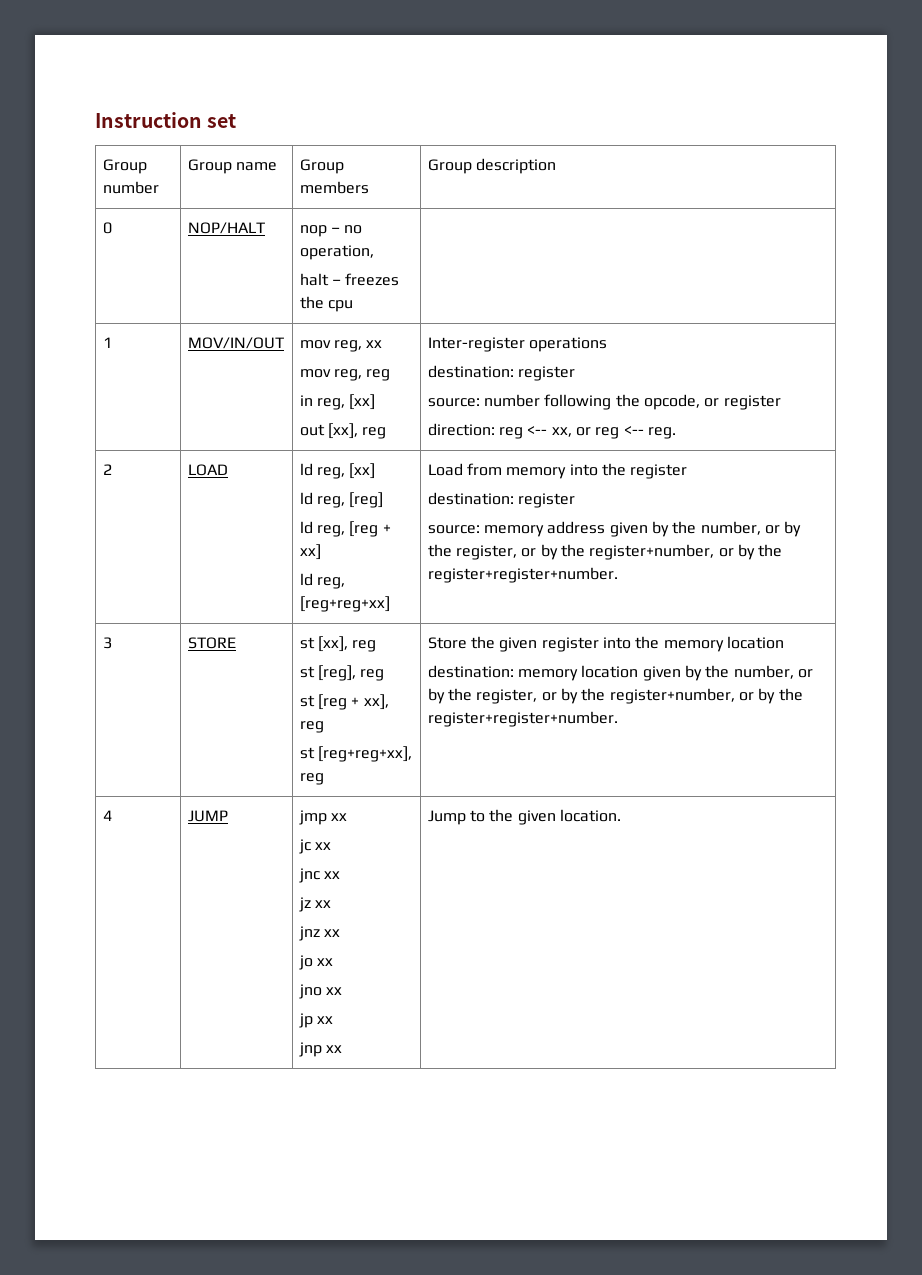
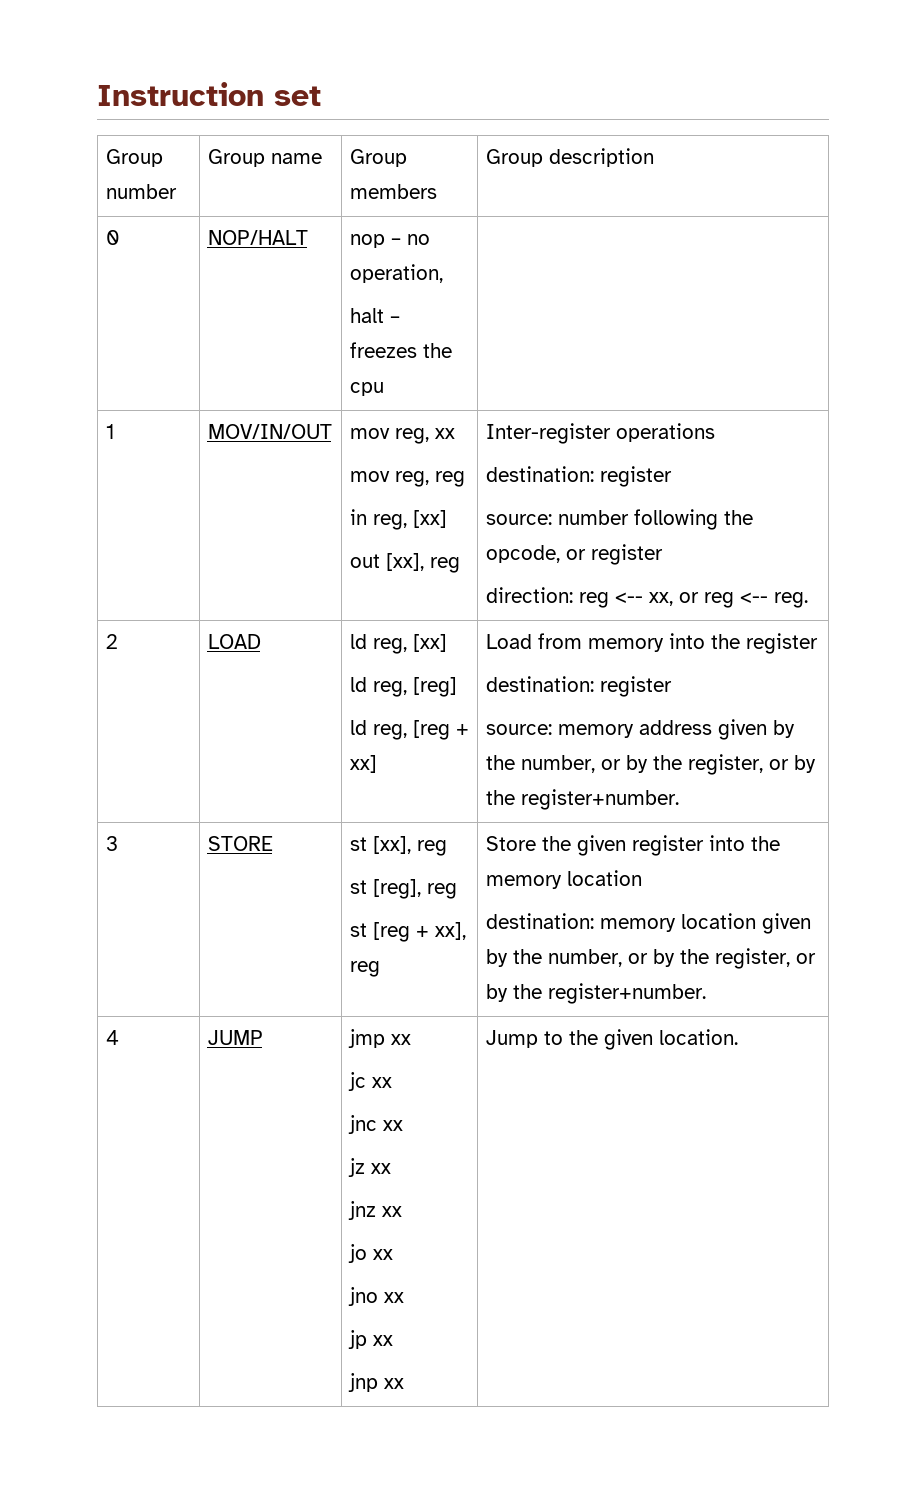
[299,573,345,589] [299,596,390,612] // ld reg, [reg+reg+xx] -> (377, 764) none
[589,544,783,560] [427,567,618,583] register+number, or by the register+register+number. -> [520,789,679,810] register+number.
[299,746,412,762] [299,773,324,785] // st [reg+reg+xx], reg -> (380, 969) none
[609,688,803,704] [427,711,618,727] register+number, or by the register+register+number. -> [547,983,706,1004] register+number.

